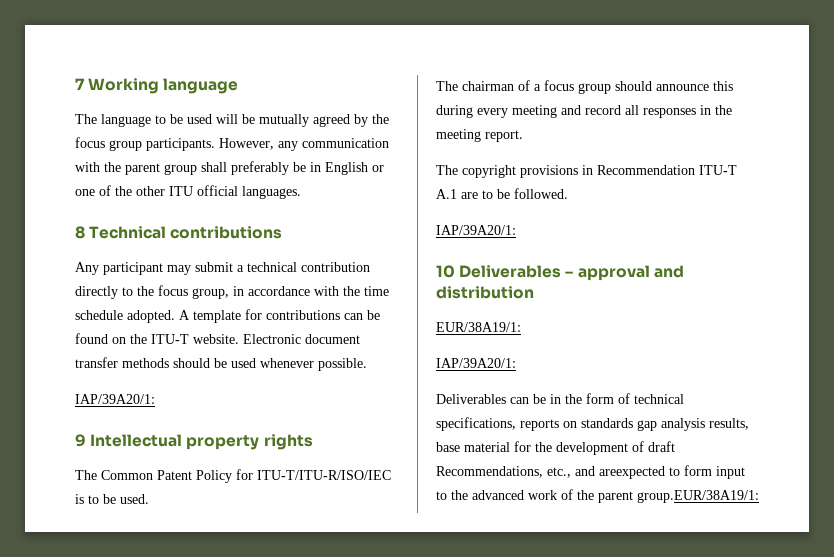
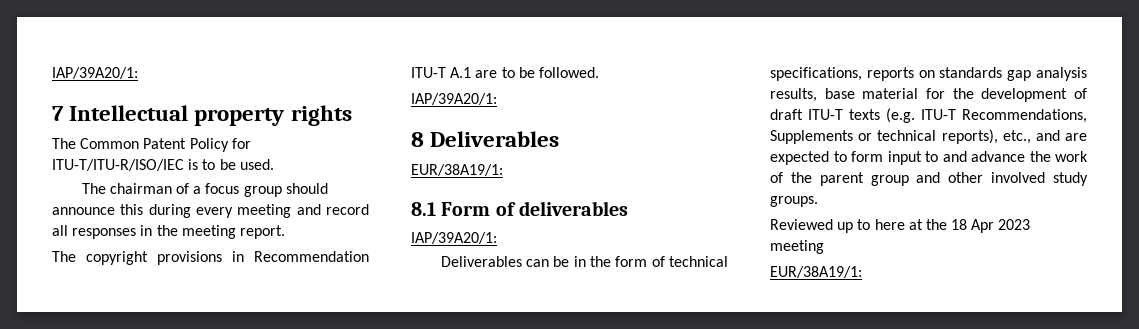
[75,78,239,94] [75,114,389,127] [75,137,389,151] [75,161,384,175] [75,185,301,199] [75,226,283,239] [75,262,370,275] [75,285,389,299] [75,309,380,323] [75,333,360,344] [75,357,367,371] [75,394,155,404] [75,434,86,447] 7 Working language // The language to be used will be mutually agreed by the focus group participants. However, any communication with the parent group shall preferably be in English or one of the other ITU official languages. // 8 Technical contributions // Any participant may submit a technical contribution directly to the focus group, in accordance with the time schedule adopted. A template for contributions can be found on the ITU-T website. Electronic document transfer methods should be used whenever possible. // IAP/39A20/1: // 9 -> [52,67,138,79] [52,106,64,121] IAP/39A20/1: // 7
[436,265,684,281] [436,286,534,299] [436,322,521,332] 10 Deliverables – approval and distribution // EUR/38A19/1: -> [411,131,560,147] [411,164,503,176] [411,201,629,216] 8 Deliverables // EUR/38A19/1: // 8.1 Form of deliverables
[436,466,665,479] Recommendations, etc., and areexpected -> [808,108,1087,123] [770,129,1087,144] [770,151,829,165] ITU-T texts (e.g. ITU-T Recommendations, Supplements or technical reports), etc., and are expected
[451,490,524,500] the advanced -> [942,151,1051,162] and advance the
[637,490,759,503] group.EUR/38A19/1: -> [870,172,1088,186] [770,196,818,207] [770,219,1031,233] [770,240,824,254] [770,266,862,278] group and other involved study groups. // Reviewed up to here at the 18 Apr 2023 meeting // EUR/38A19/1:

